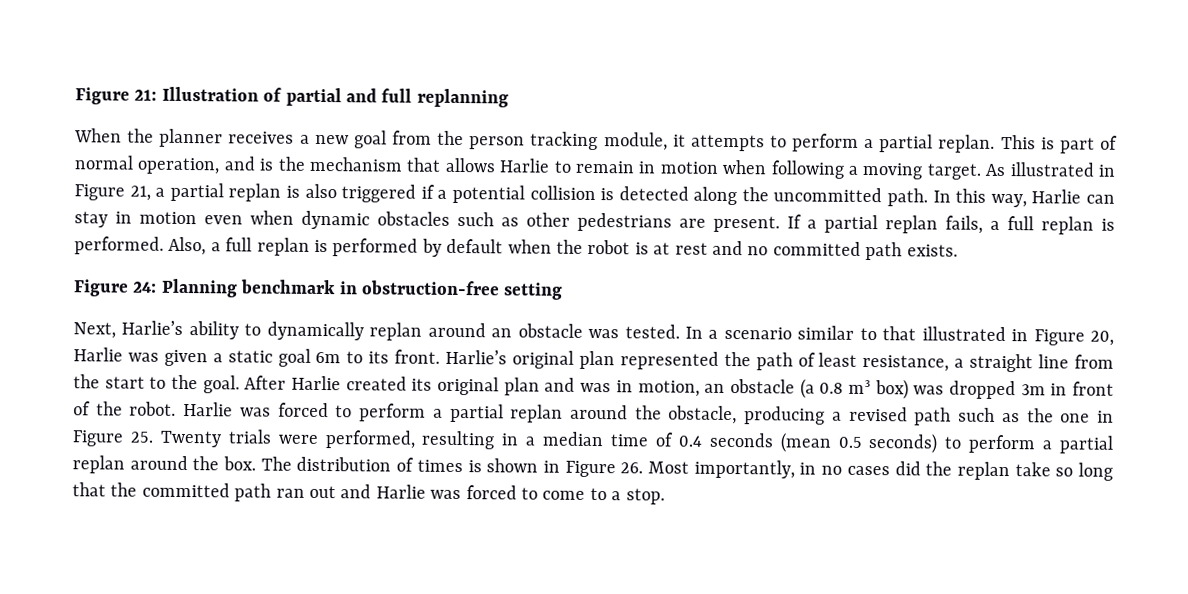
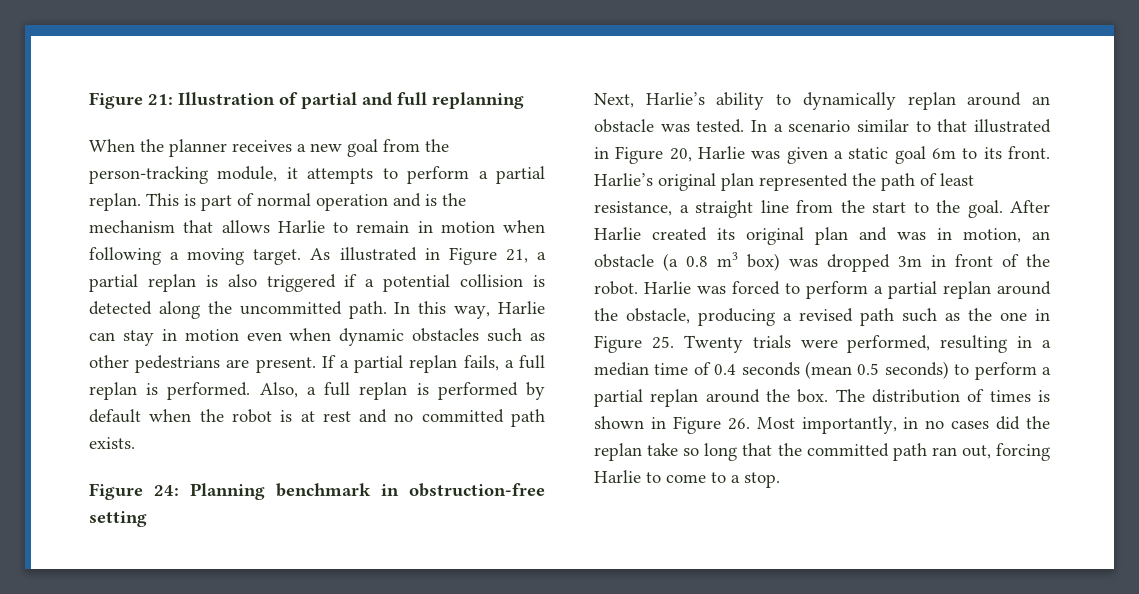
[469,131,599,151] person tracking -> [89,166,208,184] person-tracking
[137,157,221,175] operation, -> [316,194,388,211] operation
[309,484,517,500] out and Harlie was forced -> [961,443,1050,461] [594,470,641,483] out, forcing Harlie

